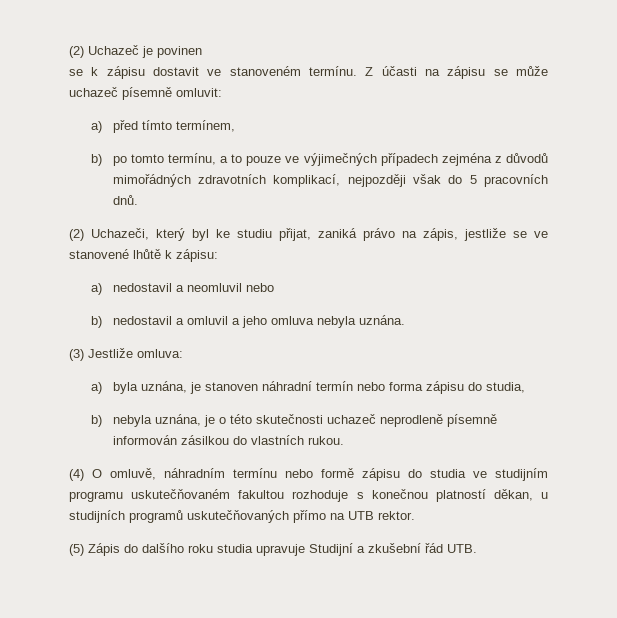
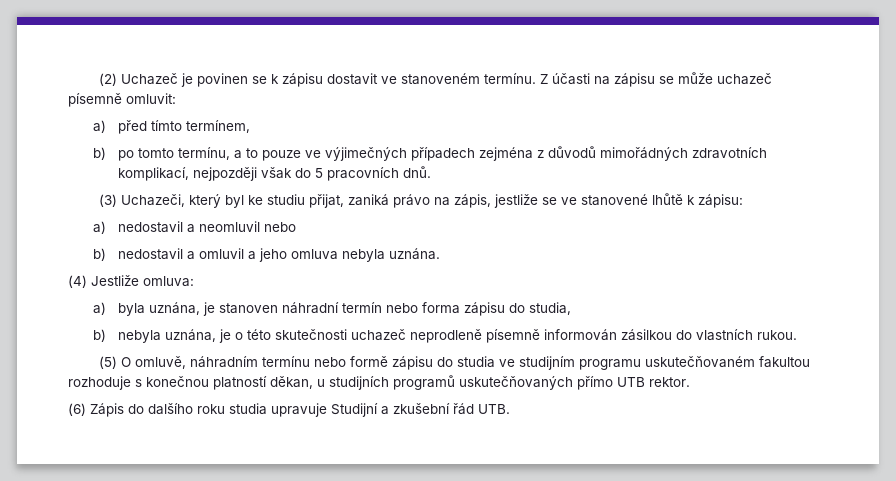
(202, 52) // -> (248, 80) none
[69,229,84,241] (2) -> [98,194,117,207] (3)
[69,349,84,361] (3) -> [68,275,87,288] (4)
[69,469,84,481] (4) -> [98,356,117,369] (5)
[330,513,345,520] na -> (613, 383) none
[69,544,84,556] (5) -> [68,403,86,416] (6)

